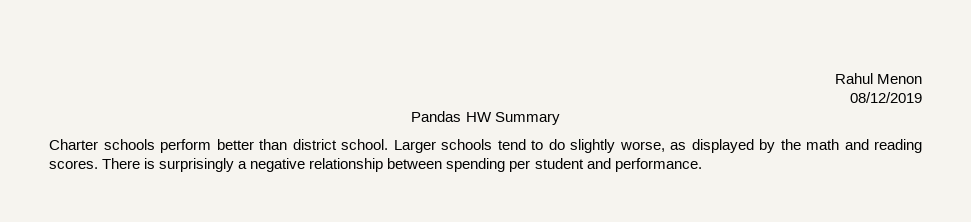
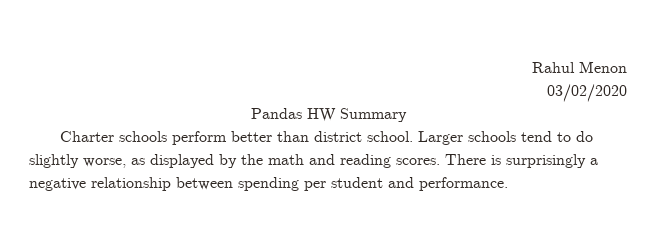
[850,92,922,103] 08/12/2019 -> [547,84,627,102] 03/02/2020

